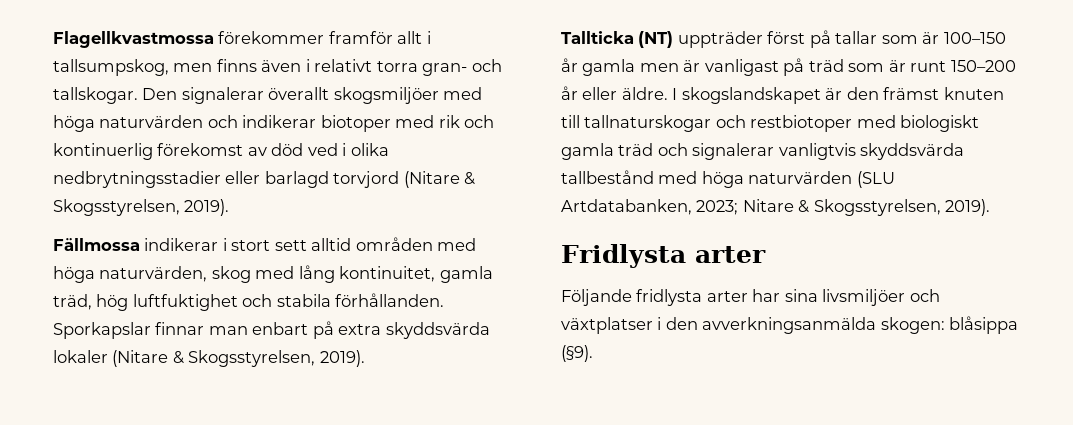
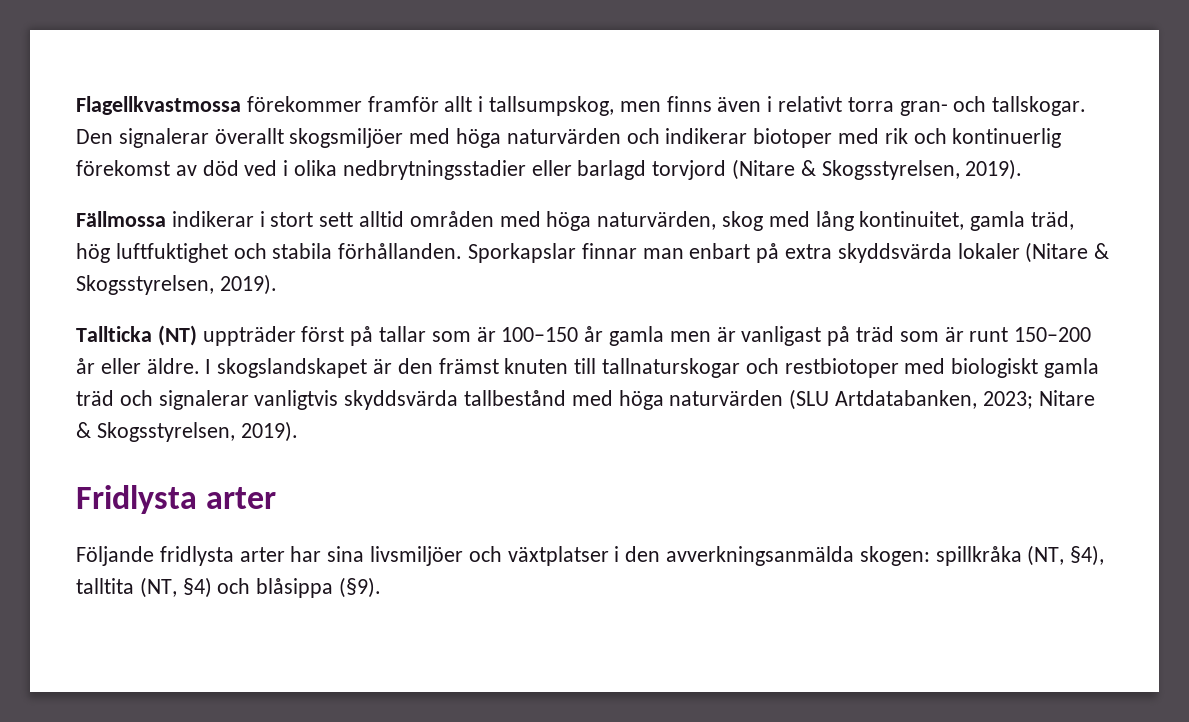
(945, 325) none -> [935,545,1105,566] [76,577,251,598] spillkråka (NT, §4), talltita (NT, §4) och

